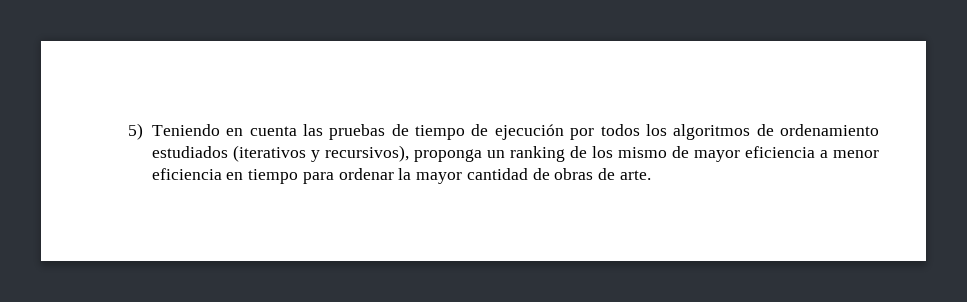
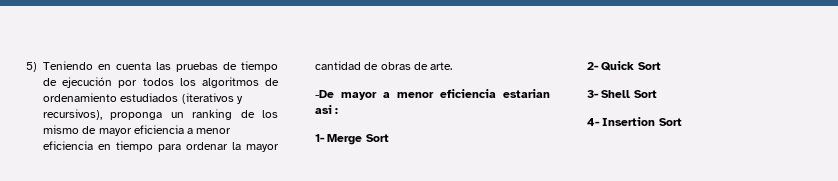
(651, 175) none -> [315,89,550,100] [315,105,339,114] [315,134,389,145] [587,61,661,71] [587,90,657,98] [587,117,682,126] // -De mayor a menor eficiencia estarian asi : // 1- Merge Sort // 2- Quick Sort // 3- Shell Sort // 4- Insertion Sort

